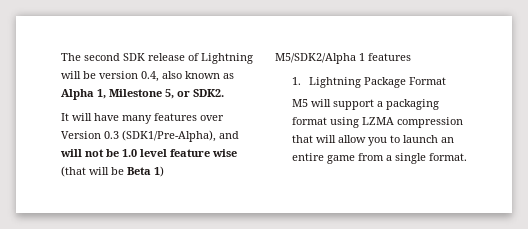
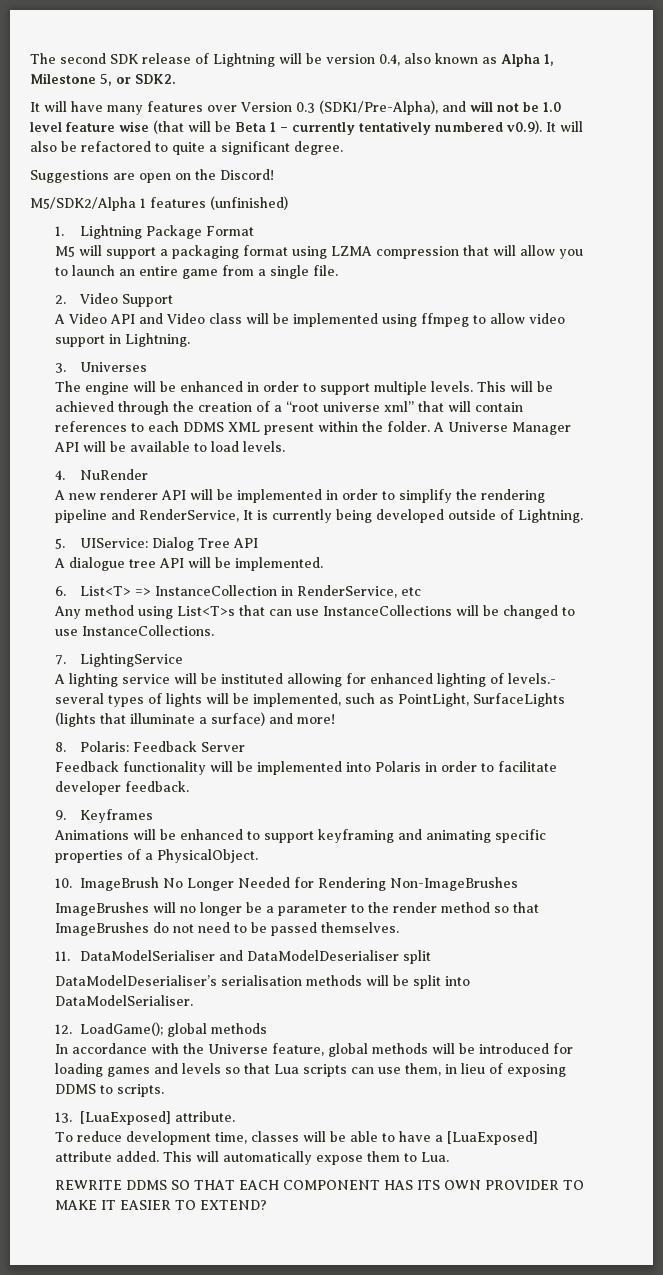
[154,166,164,177] 1) -> [270,120,583,135] [30,141,343,155] [30,169,274,183] 1 – currently tentatively numbered v0.9). It will also be refactored to quite a significant degree. // Suggestions are open on the Discord!
(411, 57) none -> [210,196,288,210] (unfinished)
[428,153,467,161] format. -> [313,265,339,276] [55,293,174,307] [54,313,566,327] [55,333,191,347] [55,362,148,373] [55,381,554,395] [55,401,524,415] [55,421,572,435] [54,441,286,452] [55,469,149,480] [54,489,546,503] [55,509,584,523] [55,537,259,551] [54,557,324,571] [55,585,422,598] [54,605,576,619] [55,625,215,636] [55,653,184,667] [54,673,557,687] [55,693,566,707] [55,712,336,727] [55,741,246,752] [55,761,558,775] [55,781,190,795] [55,809,154,823] [54,829,547,843] [55,849,259,863] [55,877,519,891] [55,902,540,916] [55,922,400,936] [55,950,432,964] [55,975,471,989] [55,995,194,1006] [55,1022,268,1037] [55,1043,574,1057] [55,1063,567,1077] [55,1084,165,1097] [55,1111,236,1125] [55,1131,539,1145] [55,1151,450,1165] [55,1180,585,1190] [55,1200,268,1210] file. // 2. Video Support // A Video API and Video class will be implemented using ffmpeg to allow video support in Lightning. // 3. Universes // The engine will be enhanced in order to support multiple levels. This will be achieved through the creation of a “root universe xml” that will contain references to each DDMS XML present within the folder. A Universe Manager API will be available to load levels. // 4. NuRender // A new renderer API will be implemented in order to simplify the rendering pipeline and RenderService, It is currently being developed outside of Lightning. // 5. UIService: Dialog Tree API // A dialogue tree API will be implemented. // 6. List<T> => InstanceCollection in RenderService, etc // Any method using List<T>s that can use InstanceCollections will be changed to use InstanceCollections. // 7. LightingService // A lighting service will be instituted allowing for enhanced lighting of levels.- several types of lights will be implemented, such as PointLight, SurfaceLights (lights that illuminate a surface) and more! // 8. Polaris: Feedback Server // Feedback functionality will be implemented into Polaris in order to facilitate developer feedback. // 9. Keyframes // Animations will be enhanced to support keyframing and animating specific properties of a PhysicalObject. // 10. ImageBrush No Longer Needed for Rendering Non-ImageBrushes // ImageBrushes will no longer be a parameter to the render method so that ImageBrushes do not need to be passed themselves. // 11. DataModelSerialiser and DataModelDeserialiser split // DataModelDeserialiser’s serialisation methods will be split into DataModelSerialiser. // 12. LoadGame(); global methods // In accordance with the Universe feature, global methods will be introduced for loading games and levels so that Lua scripts can use them, in lieu of exposing DDMS to scripts. // 13. [LuaExposed] attribute. // To reduce development time, classes will be able to have a [LuaExposed] attribute added. This will automatically expose them to Lua. // REWRITE DDMS SO THAT EACH COMPONENT HAS ITS OWN PROVIDER TO MAKE IT EASIER TO EXTEND?

